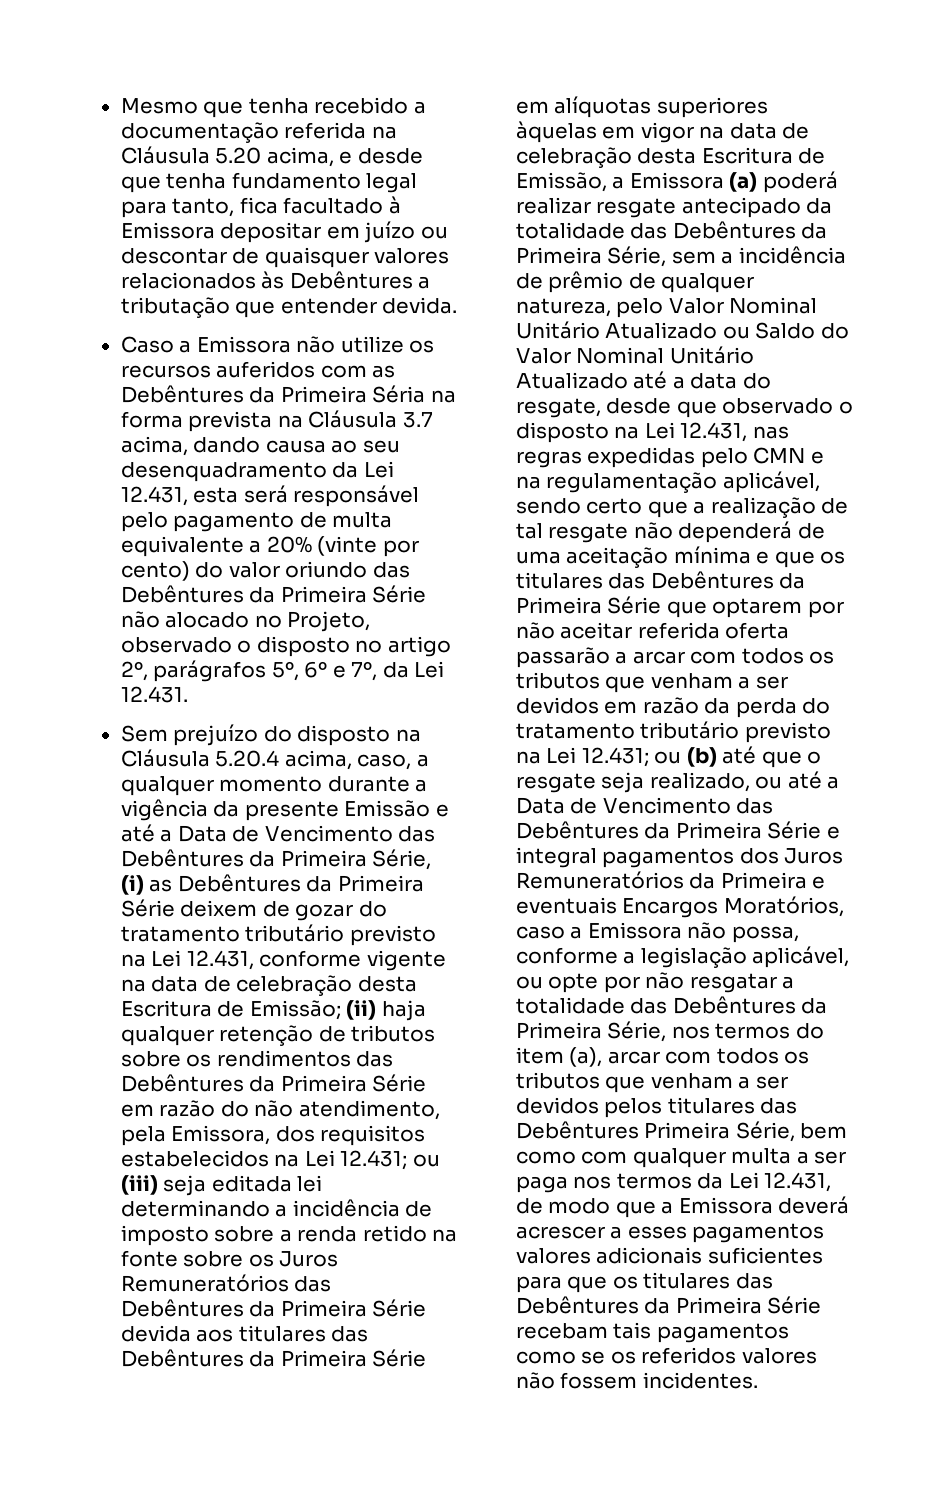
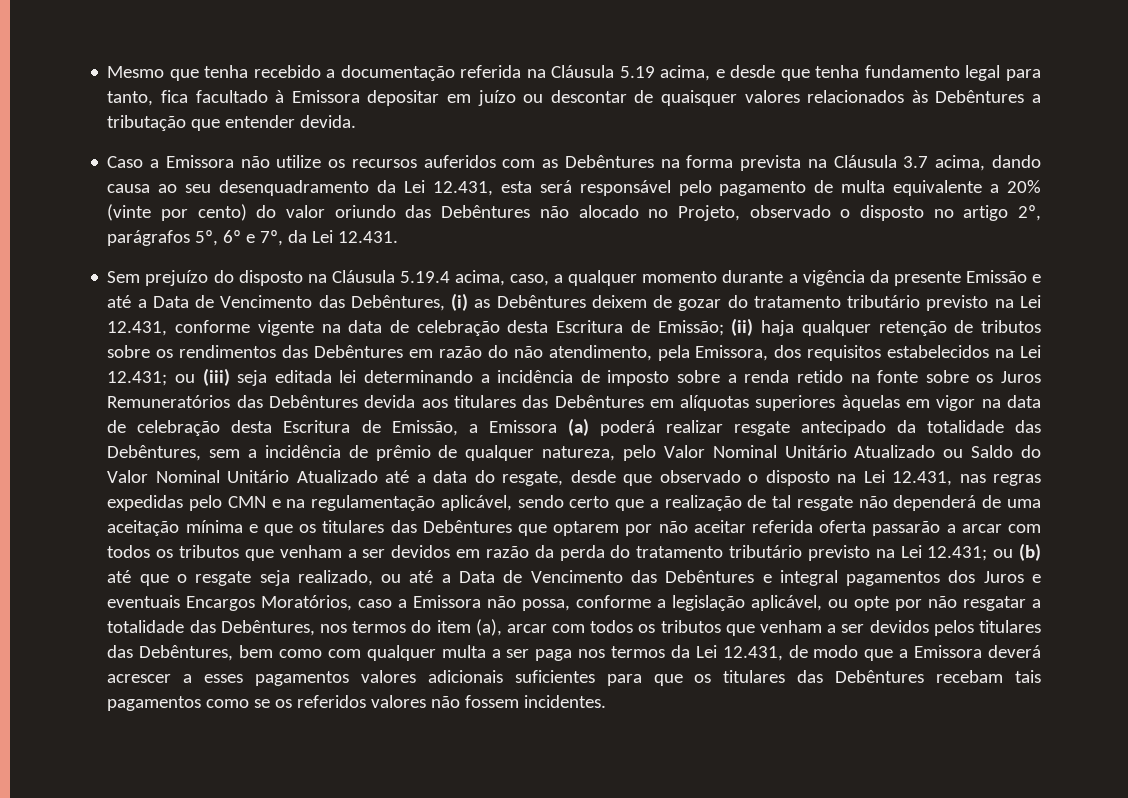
[215,147,262,164] 5.20 -> [619,66,655,78] 5.19
[249,385,426,403] da Primeira Séria -> (654, 161) none
[249,585,427,603] da Primeira Série -> (531, 211) none
[215,750,280,767] 5.20.4 -> [399,271,450,283] 5.19.4
[120,849,432,870] [120,874,424,895] [120,899,175,917] Debêntures da Primeira Série, (i) as Debêntures da Primeira Série -> [350,293,586,311] Debêntures, (i) as Debêntures
[249,1074,427,1092] da Primeira Série -> (404, 351) none
[249,1299,427,1317] da Primeira Série -> (358, 401) none
[249,1349,427,1367] da Primeira Série -> (644, 401) none
[672,221,828,239] [515,246,667,267] Debêntures da Primeira Série, -> [107,445,202,461] Debêntures,
[779,573,806,589] [515,596,662,614] da Primeira Série -> (512, 526) none
[644,821,822,839] da Primeira Série -> (755, 576) none
[515,871,807,889] Remuneratórios da Primeira -> (1024, 577) none
[672,996,828,1014] [515,1021,667,1042] Debêntures da Primeira Série, -> [220,620,315,636] Debêntures,
[515,1121,795,1142] Debêntures Primeira Série, -> [139,645,234,661] Debêntures,
[644,1296,822,1314] da Primeira Série -> (925, 676) none

